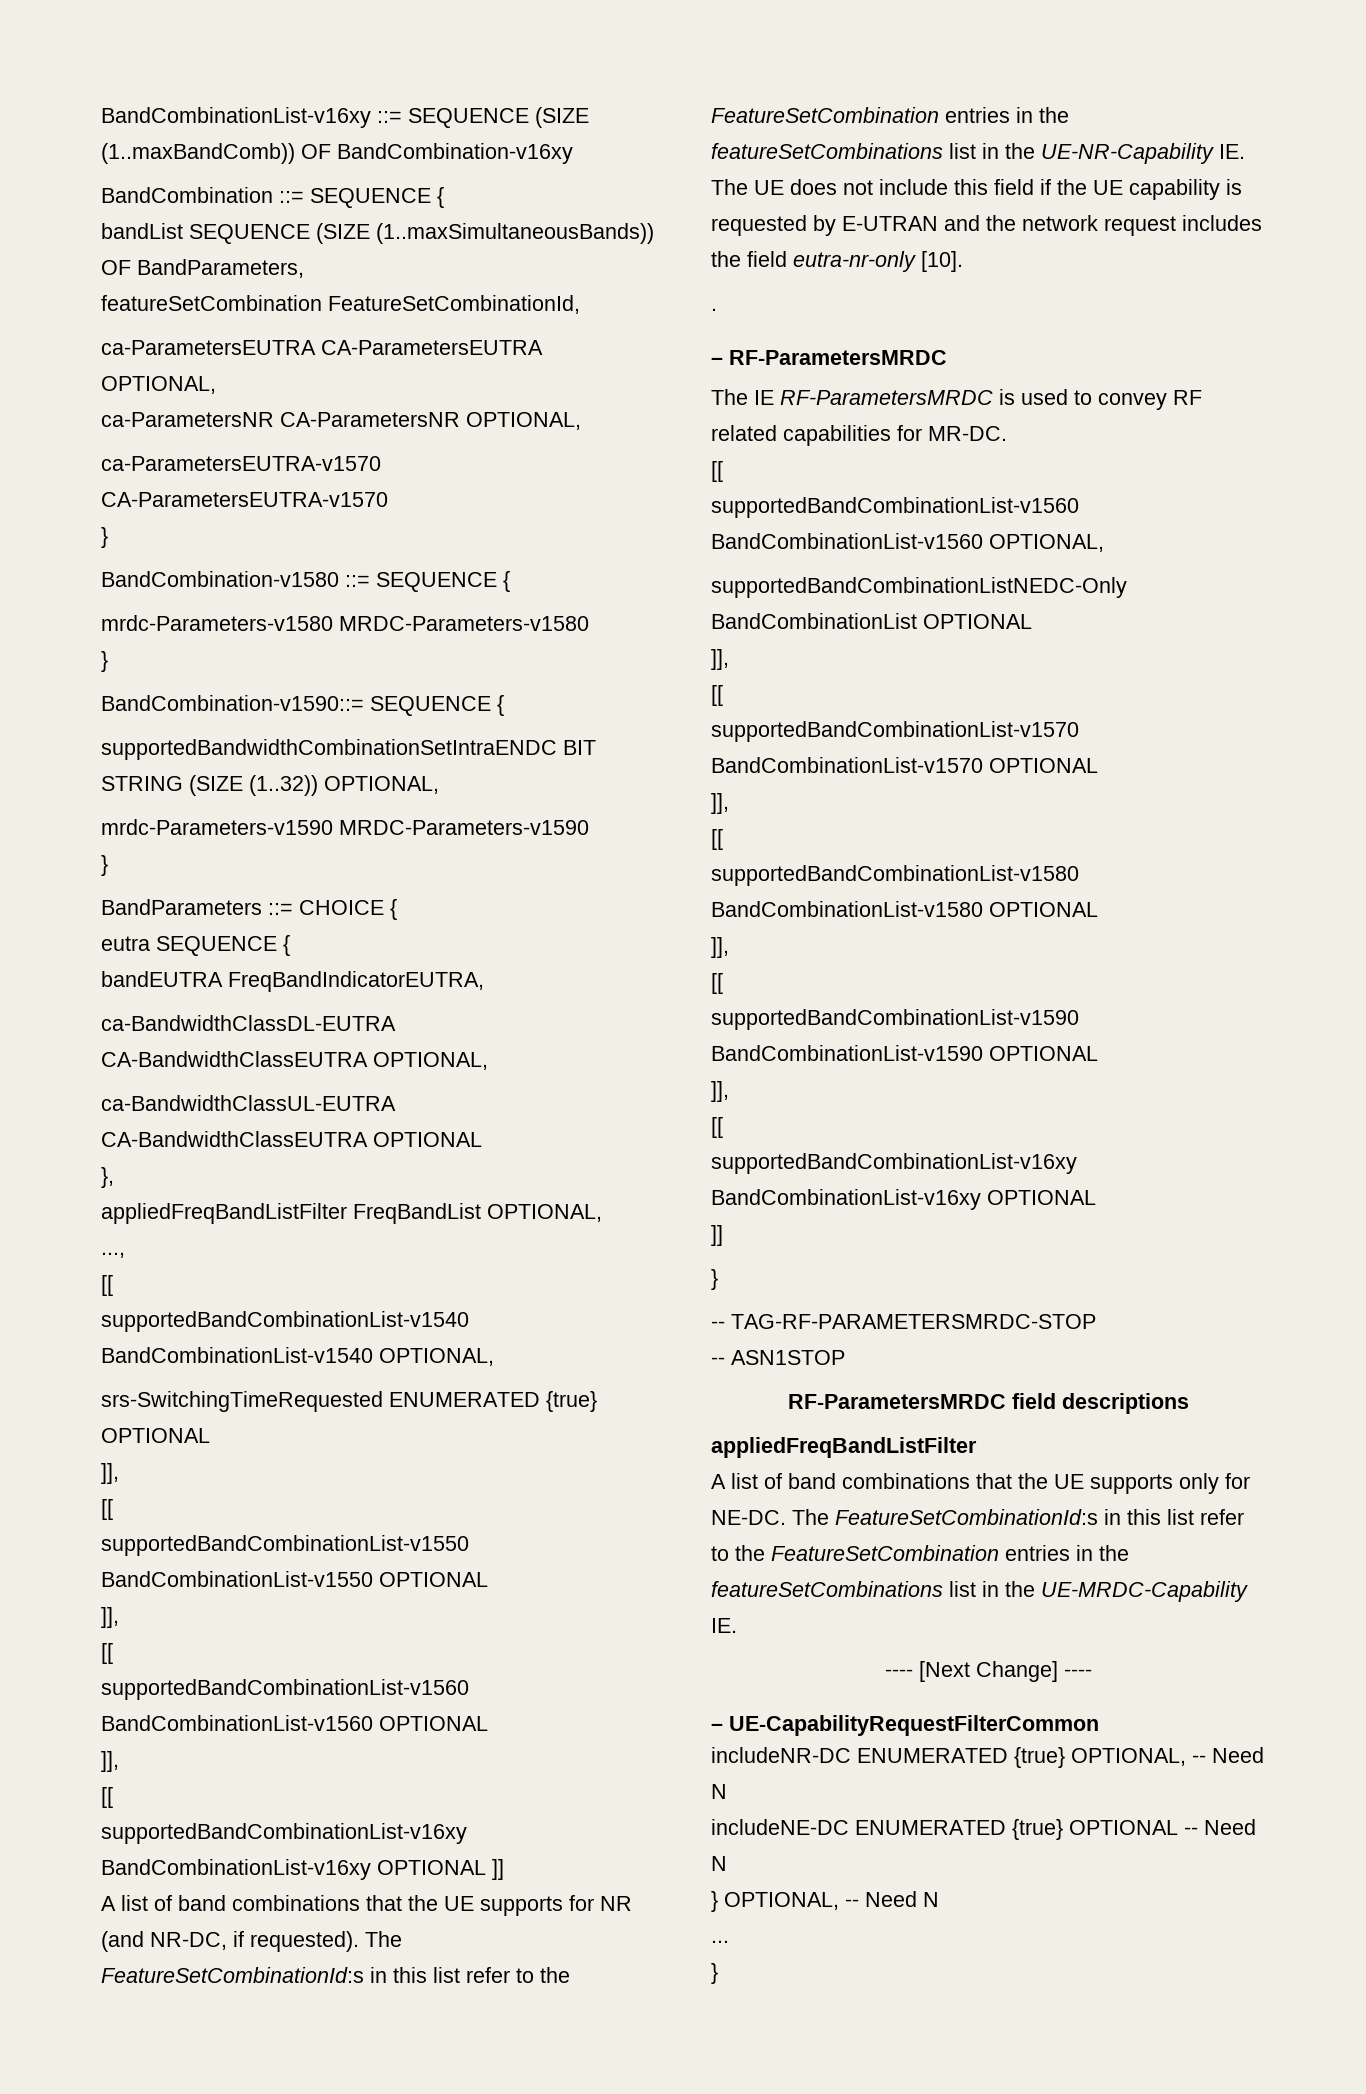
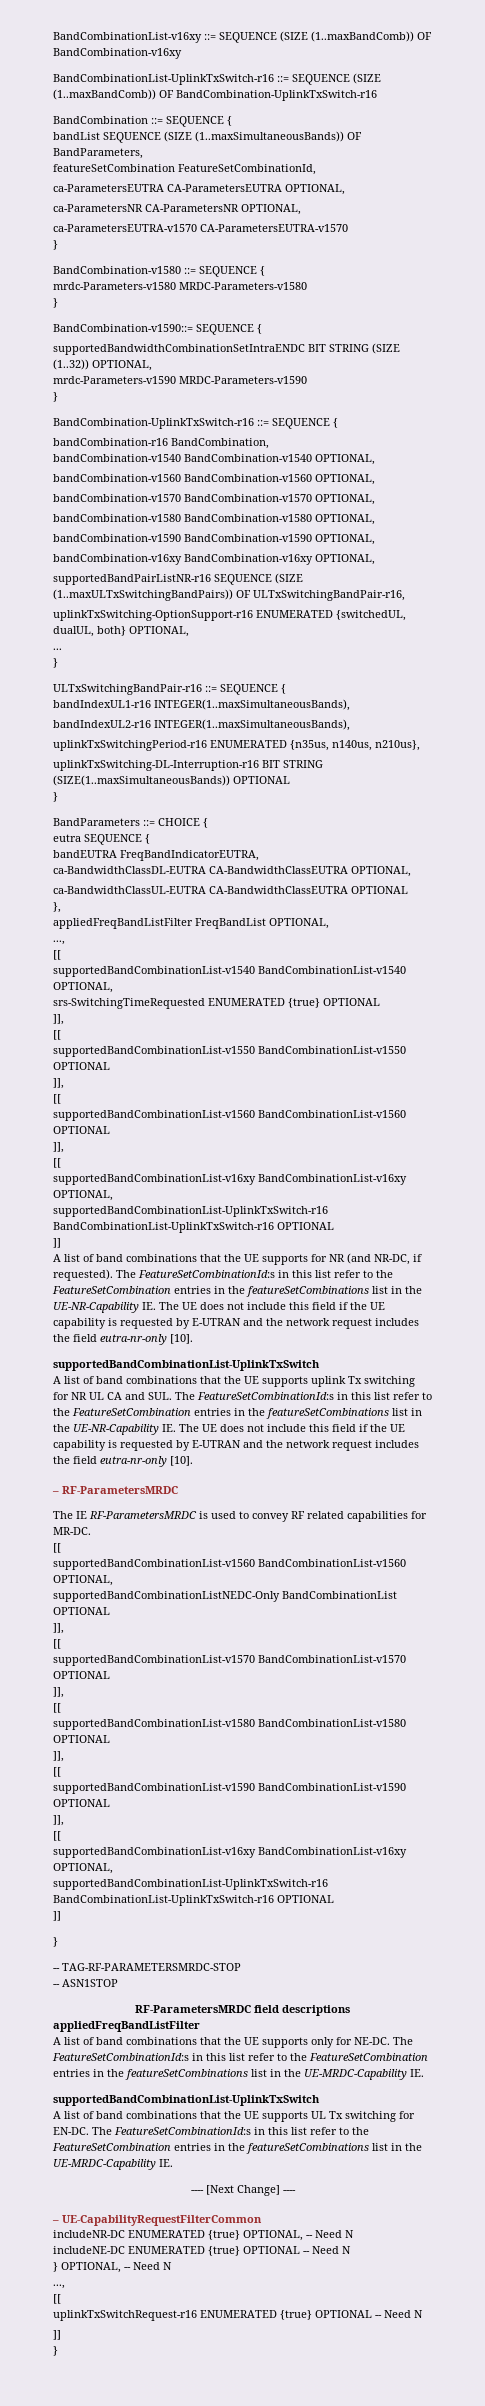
(573, 153) none -> [53,73,381,85] [53,89,377,101] // BandCombinationList-UplinkTxSwitch-r16 ::= SEQUENCE (SIZE (1..maxBandComb)) OF BandCombination-UplinkTxSwitch-r16
(108, 865) none -> [53,418,338,429] [53,438,269,449] [53,454,375,465] [53,474,375,485] [53,494,375,505] [53,514,375,525] [53,534,375,545] [53,554,375,565] [53,573,303,585] [53,589,405,601] [53,610,406,621] [53,626,189,637] [53,648,62,650] [53,658,58,668] [53,684,286,695] [53,699,350,711] [53,719,350,731] [53,740,420,751] [53,760,323,771] [53,775,290,786] [53,792,58,802] // BandCombination-UplinkTxSwitch-r16 ::= SEQUENCE { // bandCombination-r16 BandCombination, // bandCombination-v1540 BandCombination-v1540 OPTIONAL, // bandCombination-v1560 BandCombination-v1560 OPTIONAL, // bandCombination-v1570 BandCombination-v1570 OPTIONAL, // bandCombination-v1580 BandCombination-v1580 OPTIONAL, // bandCombination-v1590 BandCombination-v1590 OPTIONAL, // bandCombination-v16xy BandCombination-v16xy OPTIONAL, // supportedBandPairListNR-r16 SEQUENCE (SIZE (1..maxULTxSwitchingBandPairs)) OF ULTxSwitchingBandPair-r16, // uplinkTxSwitching-OptionSupport-r16 ENUMERATED {switchedUL, dualUL, both} OPTIONAL, // ... // } // ULTxSwitchingBandPair-r16 ::= SEQUENCE { // bandIndexUL1-r16 INTEGER(1..maxSimultaneousBands), // bandIndexUL2-r16 INTEGER(1..maxSimultaneousBands), // uplinkTxSwitchingPeriod-r16 ENUMERATED {n35us, n140us, n210us}, // uplinkTxSwitching-DL-Interruption-r16 BIT STRING (SIZE(1..maxSimultaneousBands)) OPTIONAL // }
[377,1860,486,1875] OPTIONAL -> [53,1190,113,1201] [53,1206,328,1217] [53,1222,334,1233] OPTIONAL, // supportedBandCombinationList-UplinkTxSwitch-r16 BandCombinationList-UplinkTxSwitch-r16 OPTIONAL //
[711,308,717,311] . -> [53,1360,320,1371] [53,1376,415,1387] [53,1392,432,1400] [53,1408,422,1419] [53,1424,405,1435] [53,1440,419,1451] [53,1456,193,1467] supportedBandCombinationList-UplinkTxSwitch // A list of band combinations that the UE supports uplink Tx switching for NR UL CA and SUL. The FeatureSetCombinationId:s in this list refer to the FeatureSetCombination entries in the featureSetCombinations list in the UE-NR-Capability IE. The UE does not include this field if the UE capability is requested by E-UTRAN and the network request includes the field eutra-nr-only [10].
(981, 1199) none -> [53,1863,113,1874] [53,1879,328,1890] [53,1895,274,1906] OPTIONAL, // supportedBandCombinationList-UplinkTxSwitch-r16 BandCombinationList-UplinkTxSwitch-r16
(737, 1625) none -> [53,2095,320,2106] [53,2111,415,2122] [53,2127,369,2135] [52,2143,422,2154] [53,2159,173,2170] // supportedBandCombinationList-UplinkTxSwitch // A list of band combinations that the UE supports UL Tx switching for EN-DC. The FeatureSetCombinationId:s in this list refer to the FeatureSetCombination entries in the featureSetCombinations list in the UE-MRDC-Capability IE.
[711,1940,729,1943] ... -> [53,2284,65,2289] [53,2294,61,2304] [53,2310,423,2321] [53,2330,61,2340] ..., // [[ // uplinkTxSwitchRequest-r16 ENUMERATED {true} OPTIONAL -- Need N // ]]

